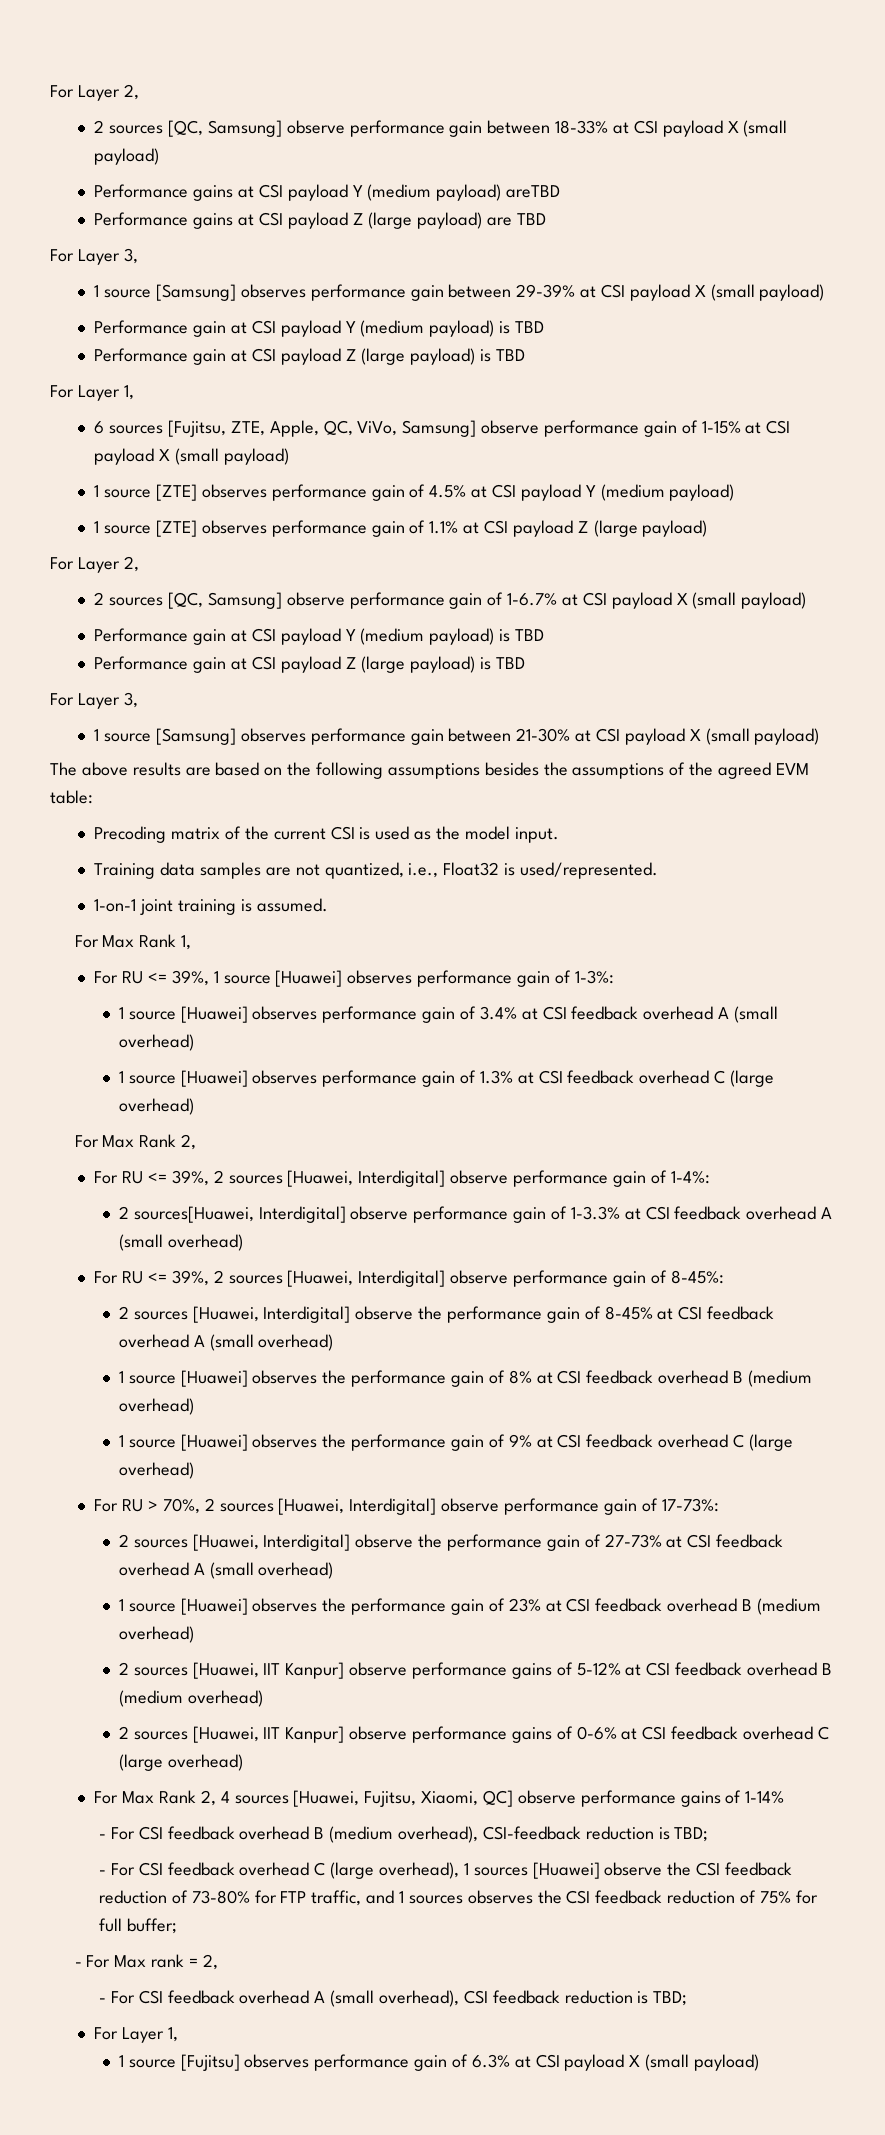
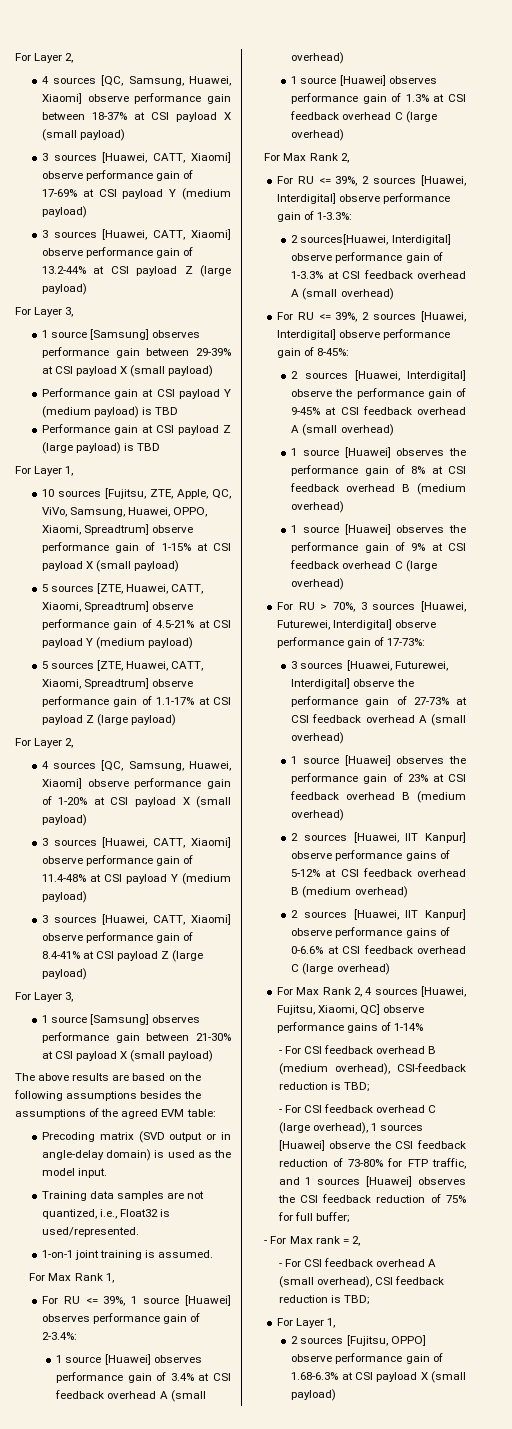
[50,84,139,101] [94,120,282,137] For Layer 2, // 2 sources [QC, Samsung] -> [15,53,74,63] [41,75,231,86] [41,93,82,104] For Layer 2, // 4 sources [QC, Samsung, Huawei, Xiaomi]
[555,120,788,137] [94,148,160,165] [94,184,561,201] [94,212,547,229] 18-33% at CSI payload X (small payload) // Performance gains at CSI payload Y (medium payload) areTBD // Performance gains at CSI payload Z (large payload) are TBD -> [91,112,232,122] [41,129,126,141] [41,152,231,163] [41,170,194,181] [41,188,231,200] [41,206,87,218] [41,229,231,240] [41,247,194,258] [41,265,231,277] [41,283,87,295] 18-37% at CSI payload X (small payload) // 3 sources [Huawei, CATT, Xiaomi] observe performance gain of 17-69% at CSI payload Y (medium payload) // 3 sources [Huawei, CATT, Xiaomi] observe performance gain of 13.2-44% at CSI payload Z (large payload)
[94,421,105,434] 6 -> [41,489,54,497] 10
[402,420,477,437] Samsung] -> [70,507,208,517] [41,524,150,535] Samsung, Huawei, OPPO, Xiaomi, Spreadtrum]
[94,484,735,501] [94,520,459,537] 1 source [ZTE] observes performance gain of 4.5% at CSI payload Y (medium payload) // 1 source [ZTE] observes performance gain of 1.1% -> [41,583,204,594] [41,601,194,612] [41,619,232,630] [41,637,194,649] [41,660,204,671] [41,678,194,689] [41,696,195,707] 5 sources [ZTE, Huawei, CATT, Xiaomi, Spreadtrum] observe performance gain of 4.5-21% at CSI payload Y (medium payload) // 5 sources [ZTE, Huawei, CATT, Xiaomi, Spreadtrum] observe performance gain of 1.1-17%
[94,592,807,609] [94,628,545,645] [94,656,526,673] 2 sources [QC, Samsung] observe performance gain of 1-6.7% at CSI payload X (small payload) // Performance gain at CSI payload Y (medium payload) is TBD // Performance gain at CSI payload Z (large payload) is TBD -> [41,760,231,771] [41,778,231,789] [41,796,231,808] [41,814,87,826] [41,837,231,848] [41,855,194,866] [41,873,232,885] [41,891,87,903] [41,914,231,925] [41,932,194,943] [41,950,204,962] [41,968,87,980] 4 sources [QC, Samsung, Huawei, Xiaomi] observe performance gain of 1-20% at CSI payload X (small payload) // 3 sources [Huawei, CATT, Xiaomi] observe performance gain of 11.4-48% at CSI payload Y (medium payload) // 3 sources [Huawei, CATT, Xiaomi] observe performance gain of 8.4-41% at CSI payload Z (large payload)
[225,826,355,840] of the current CSI -> [138,1131,231,1143] [41,1149,152,1161] (SVD output or in angle-delay domain)
[574,970,614,984] 1-3%: -> [41,1332,77,1340] 2-3.4%:
[670,1171,710,1184] 1-4%: -> [317,212,353,220] 1-3.3%:
[604,1306,653,1320] 8-45% -> [291,407,321,415] 9-45%
[204,1498,345,1515] 2 sources [Huawei, -> [360,601,466,612] [276,620,330,630] 3 sources [Huawei, Futurewei,
[118,1534,259,1551] 2 sources [Huawei, -> [291,660,448,671] 3 sources [Huawei, Futurewei,
[576,1726,617,1740] 0-6% -> [291,946,324,954] 0-6.6%
(463, 1899) none -> [366,1176,413,1187] [Huawei]
[118,2054,510,2071] 1 source [Fujitsu] observes performance gain of 6.3% -> [291,1335,426,1346] [291,1353,443,1364] [291,1372,339,1380] 2 sources [Fujitsu, OPPO] observe performance gain of 1.68-6.3%

